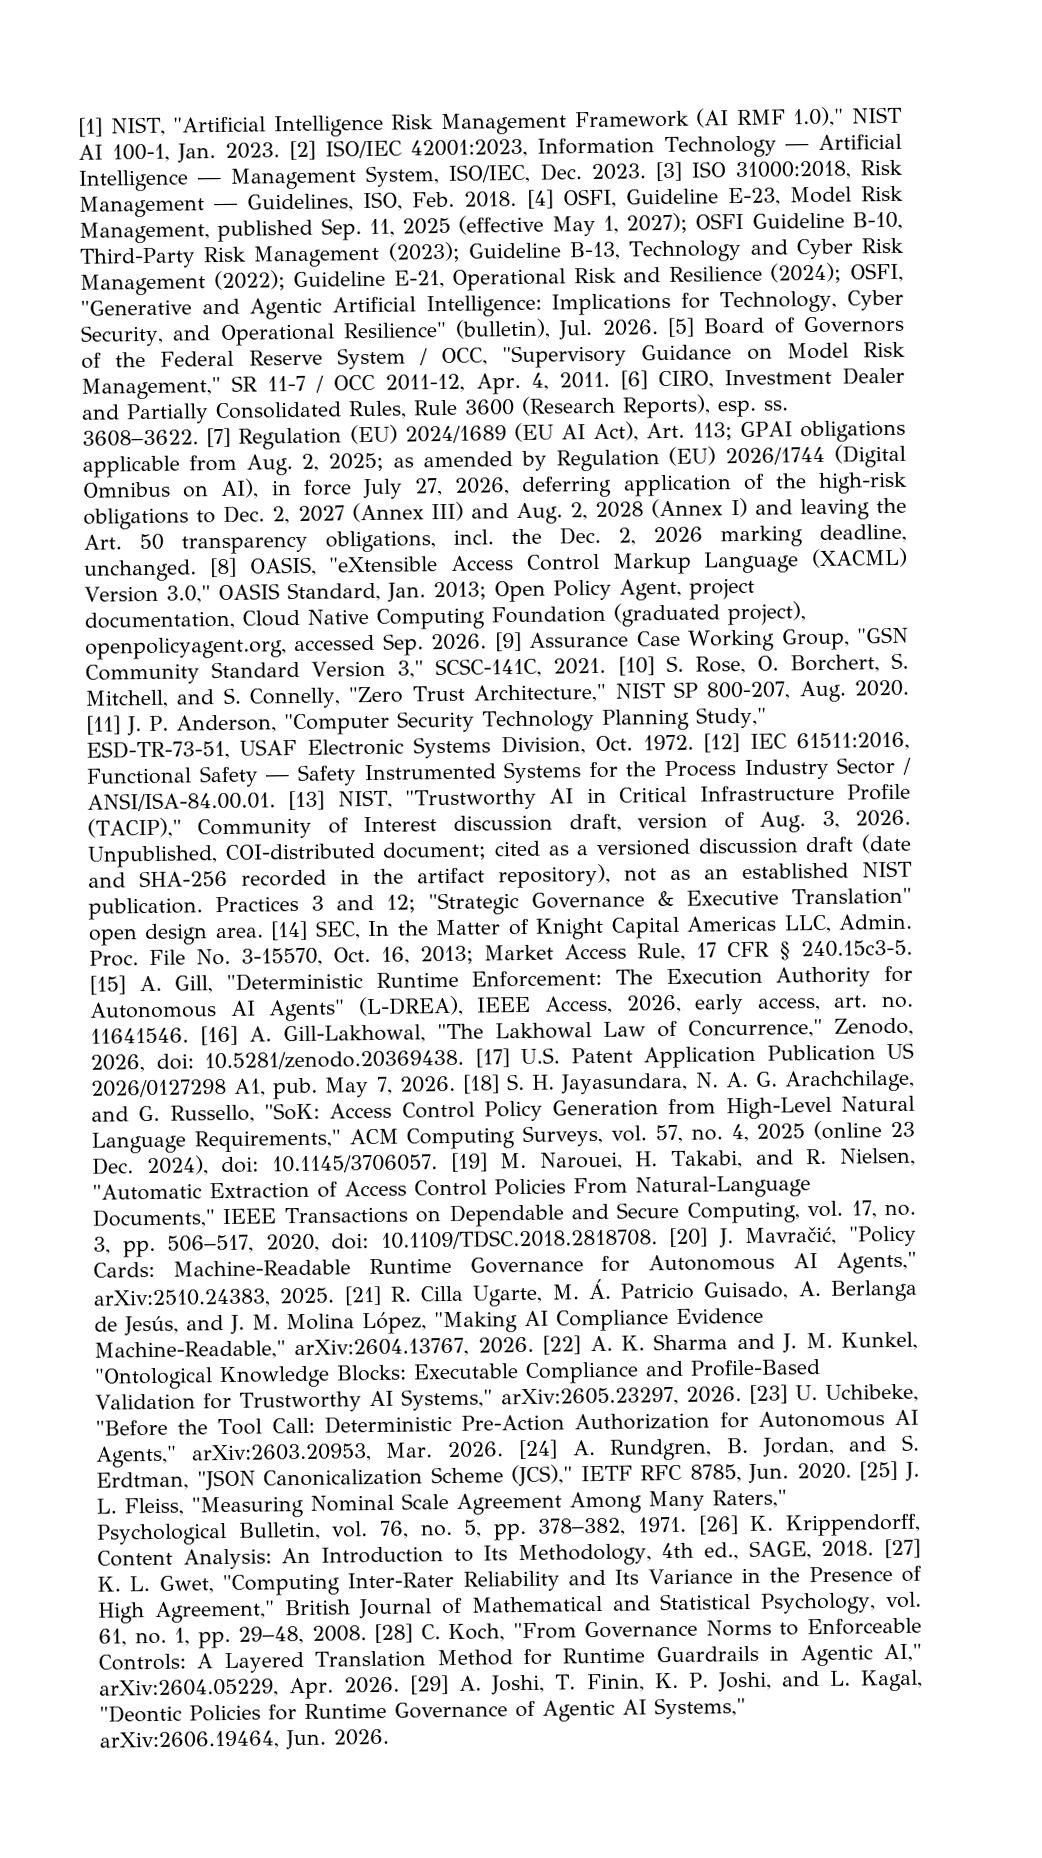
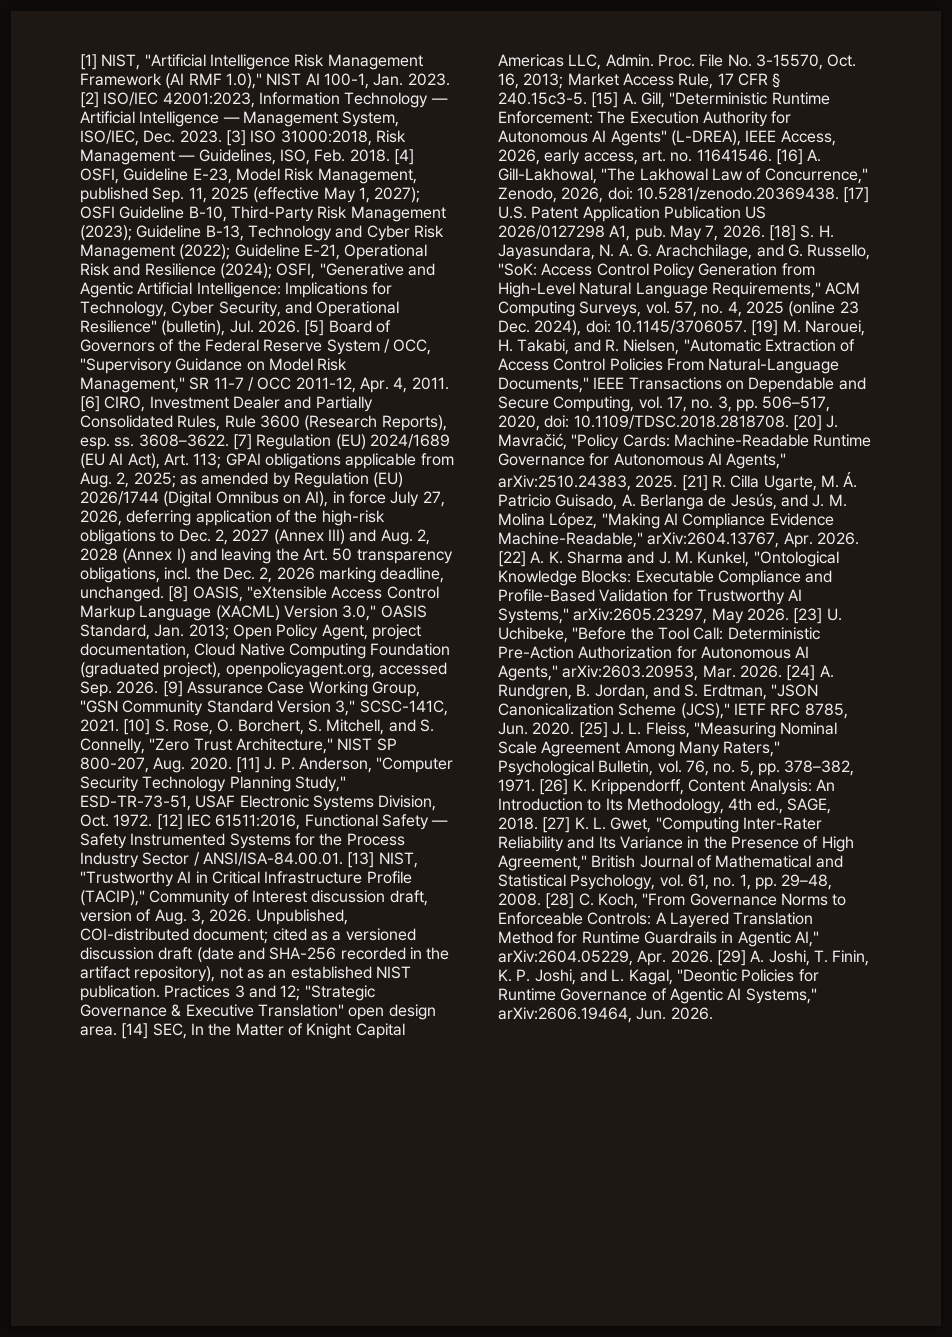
(470, 1348) none -> [783,532,813,548] Apr.
(679, 1397) none -> [711,608,744,624] May

